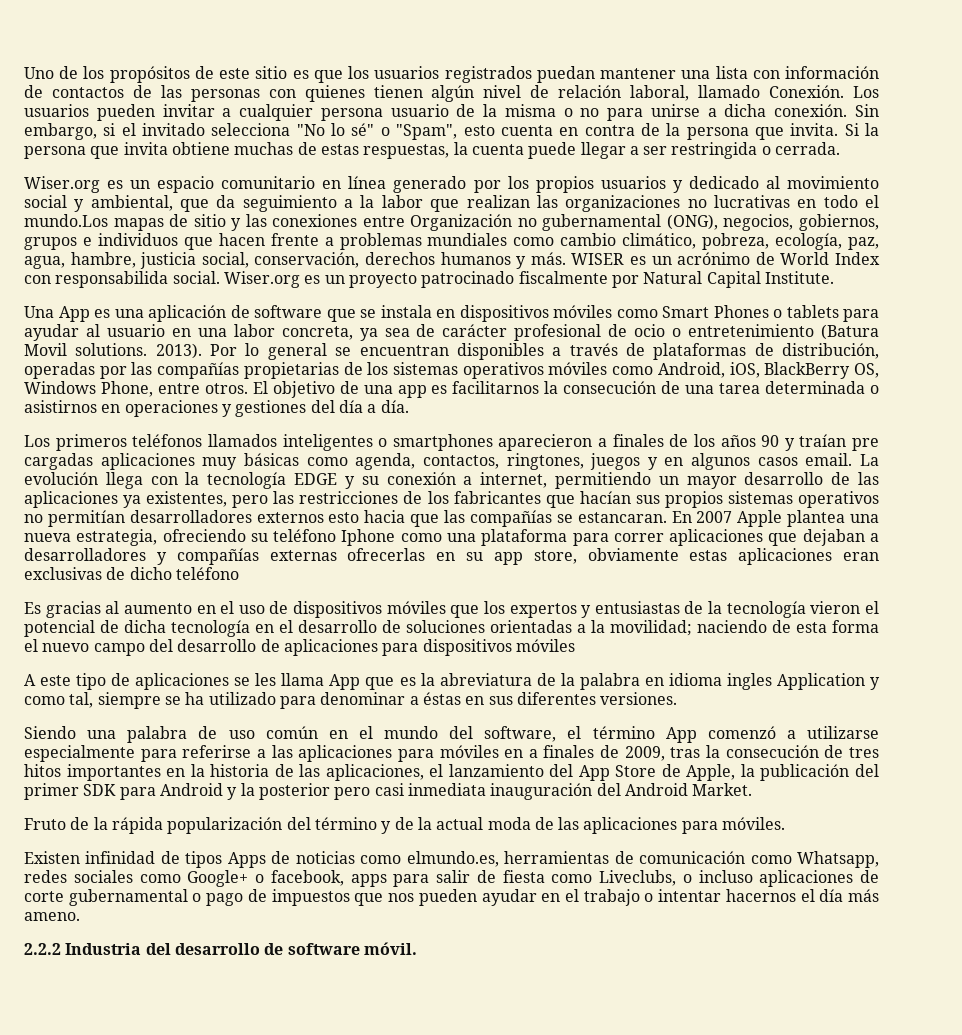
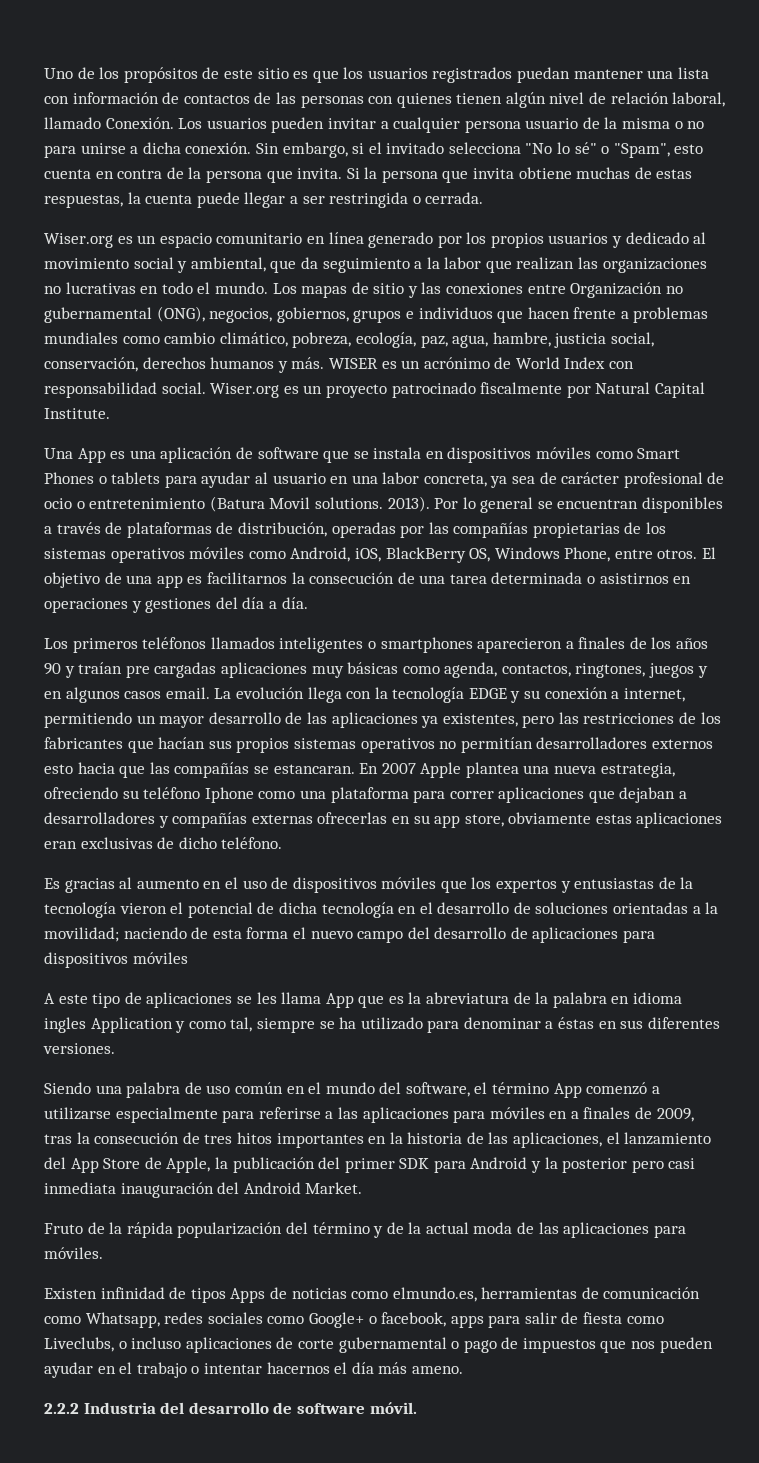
[24,214,108,227] mundo.Los -> [214,282,297,294] mundo. Los
[55,271,169,288] responsabilida -> [44,382,157,398] responsabilidad
[175,567,239,580] teléfono -> [221,837,283,849] teléfono.

